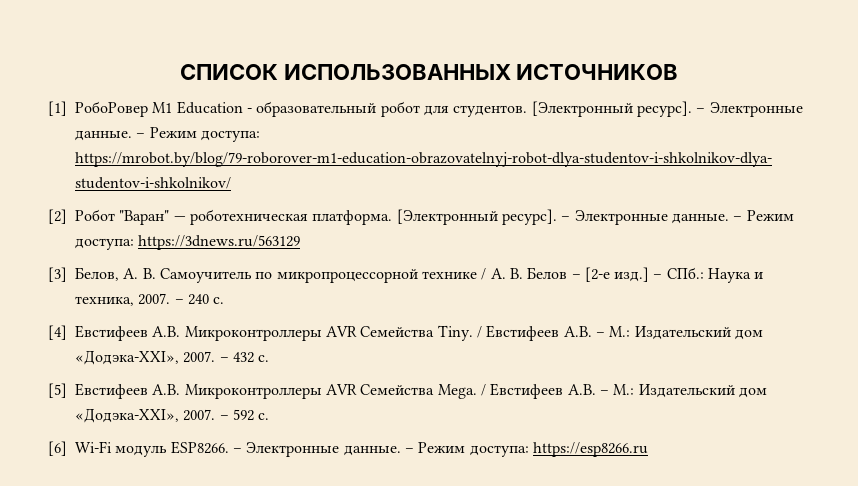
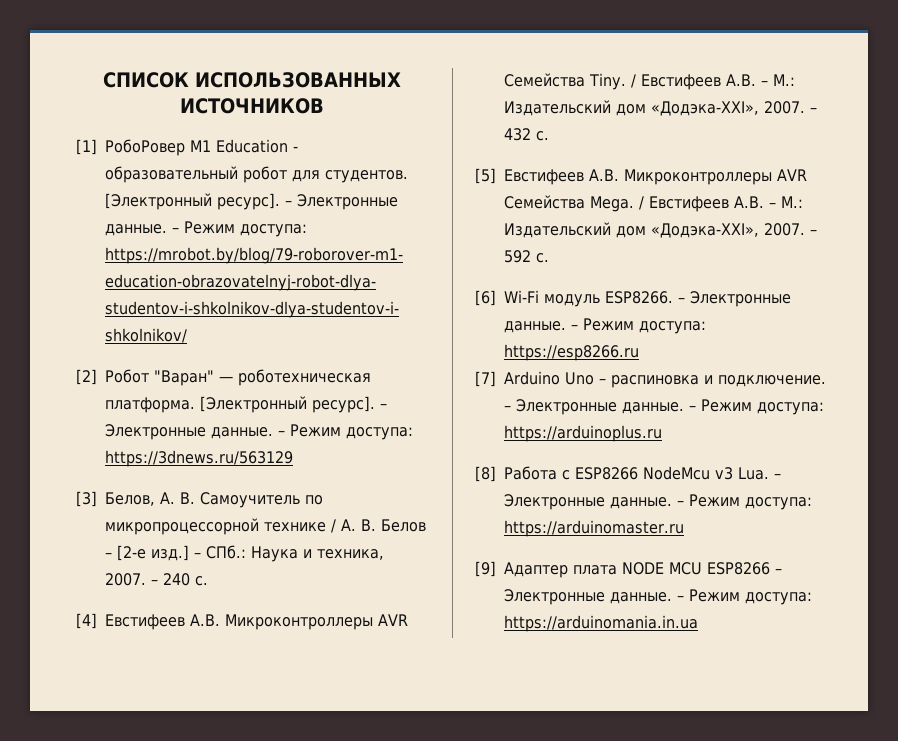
(648, 449) none -> [475,371,826,388] [504,399,824,415] [504,425,662,442] [475,466,781,482] [504,494,812,510] [504,520,684,537] [475,561,782,578] [504,589,812,605] [504,615,698,632] // [7] Arduino Uno – распиновка и подключение. – Электронные данные. – Режим доступа: https://arduinoplus.ru // [8] Работа с ESP8266 NodeMcu v3 Lua. – Электронные данные. – Режим доступа: https://arduinomaster.ru // [9] Адаптер плата NODE MCU ESP8266 – Электронные данные. – Режим доступа: https://arduinomania.in.ua

